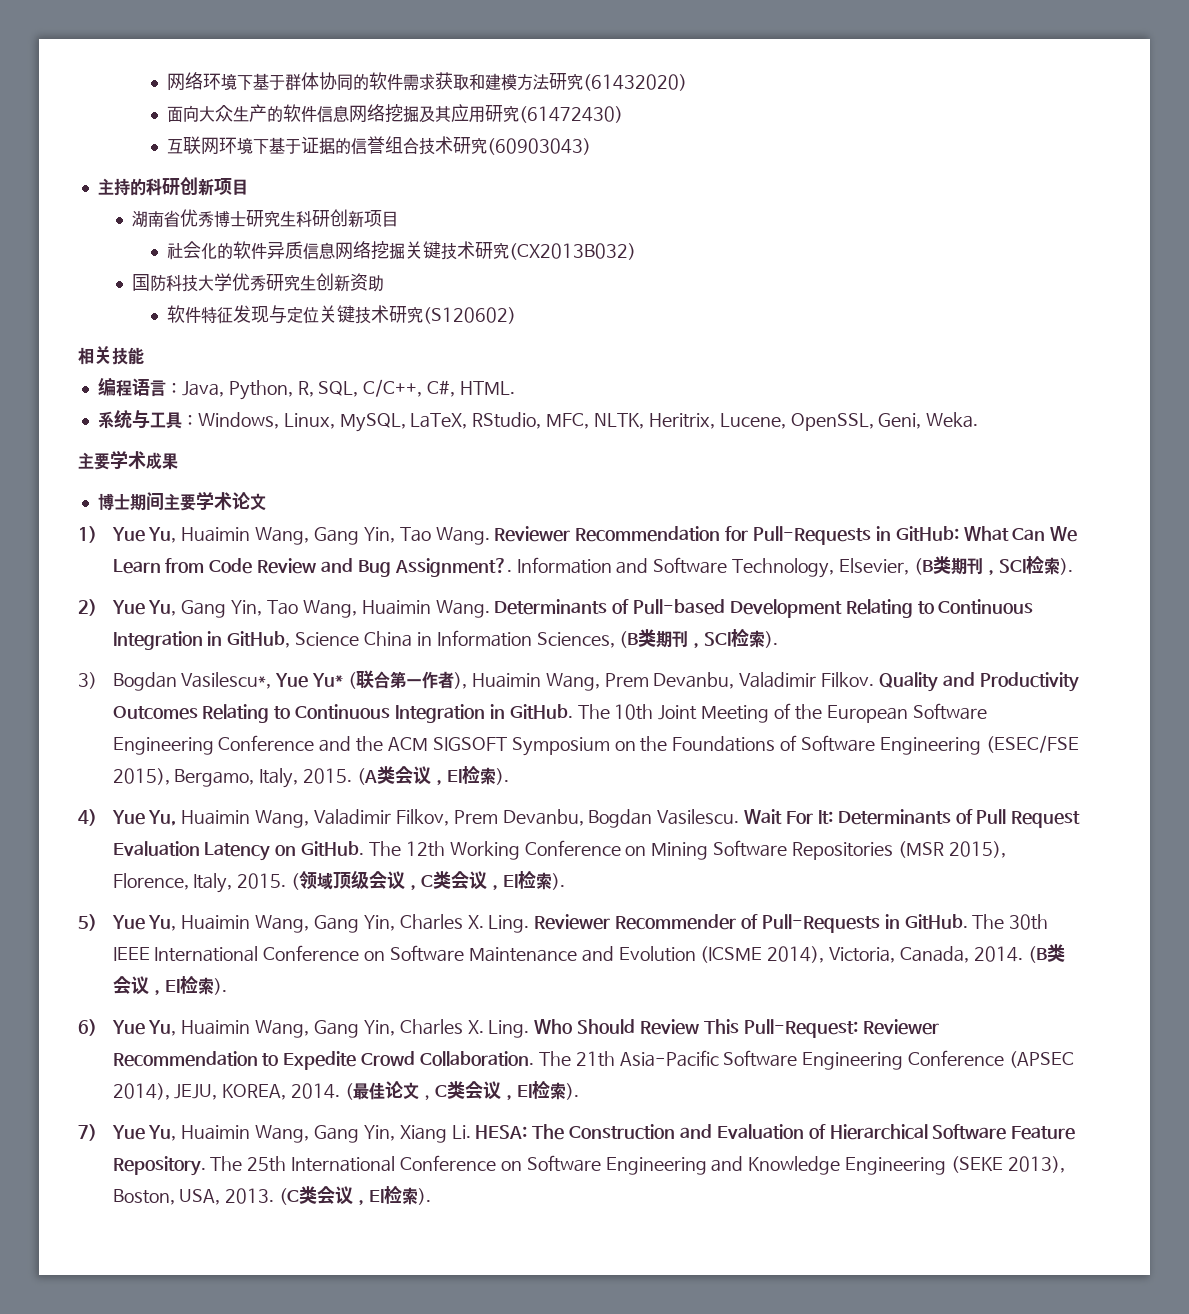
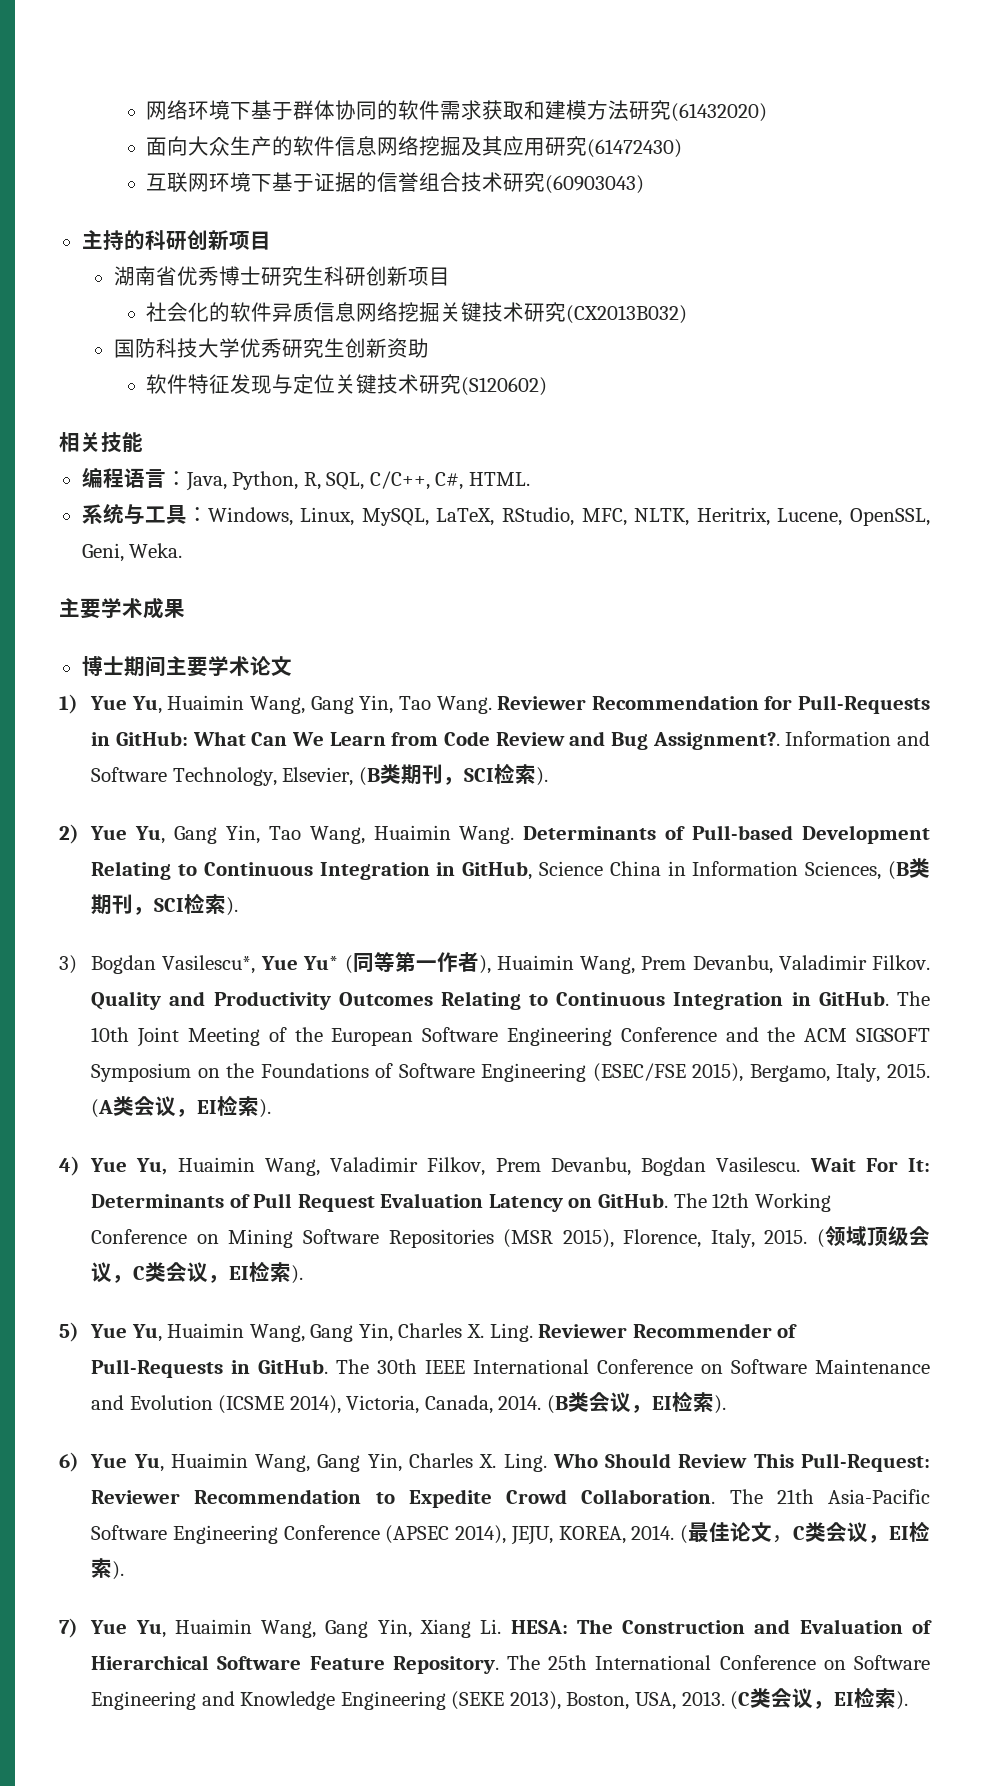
[355,670,390,689] 联合 -> [352,952,395,973] 同等

